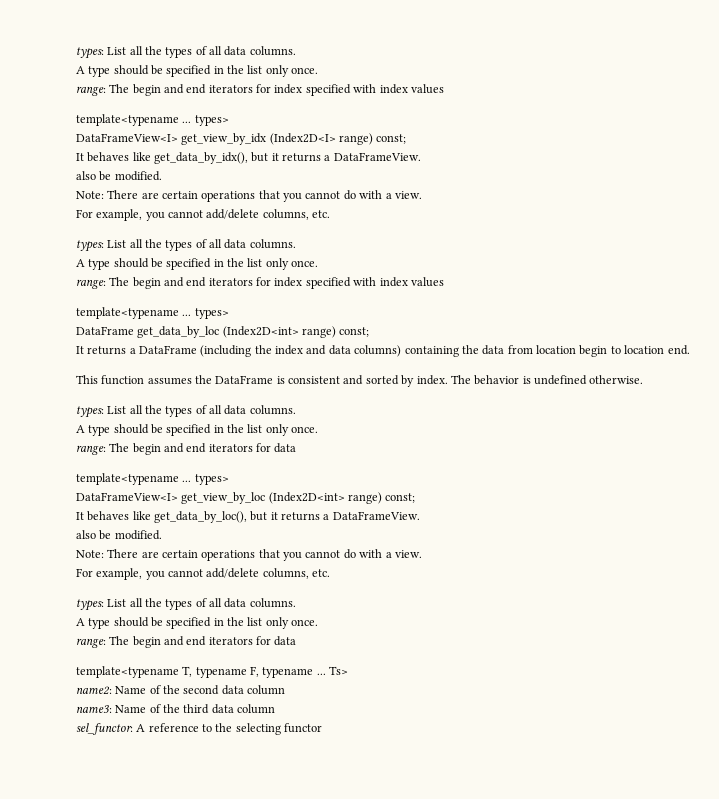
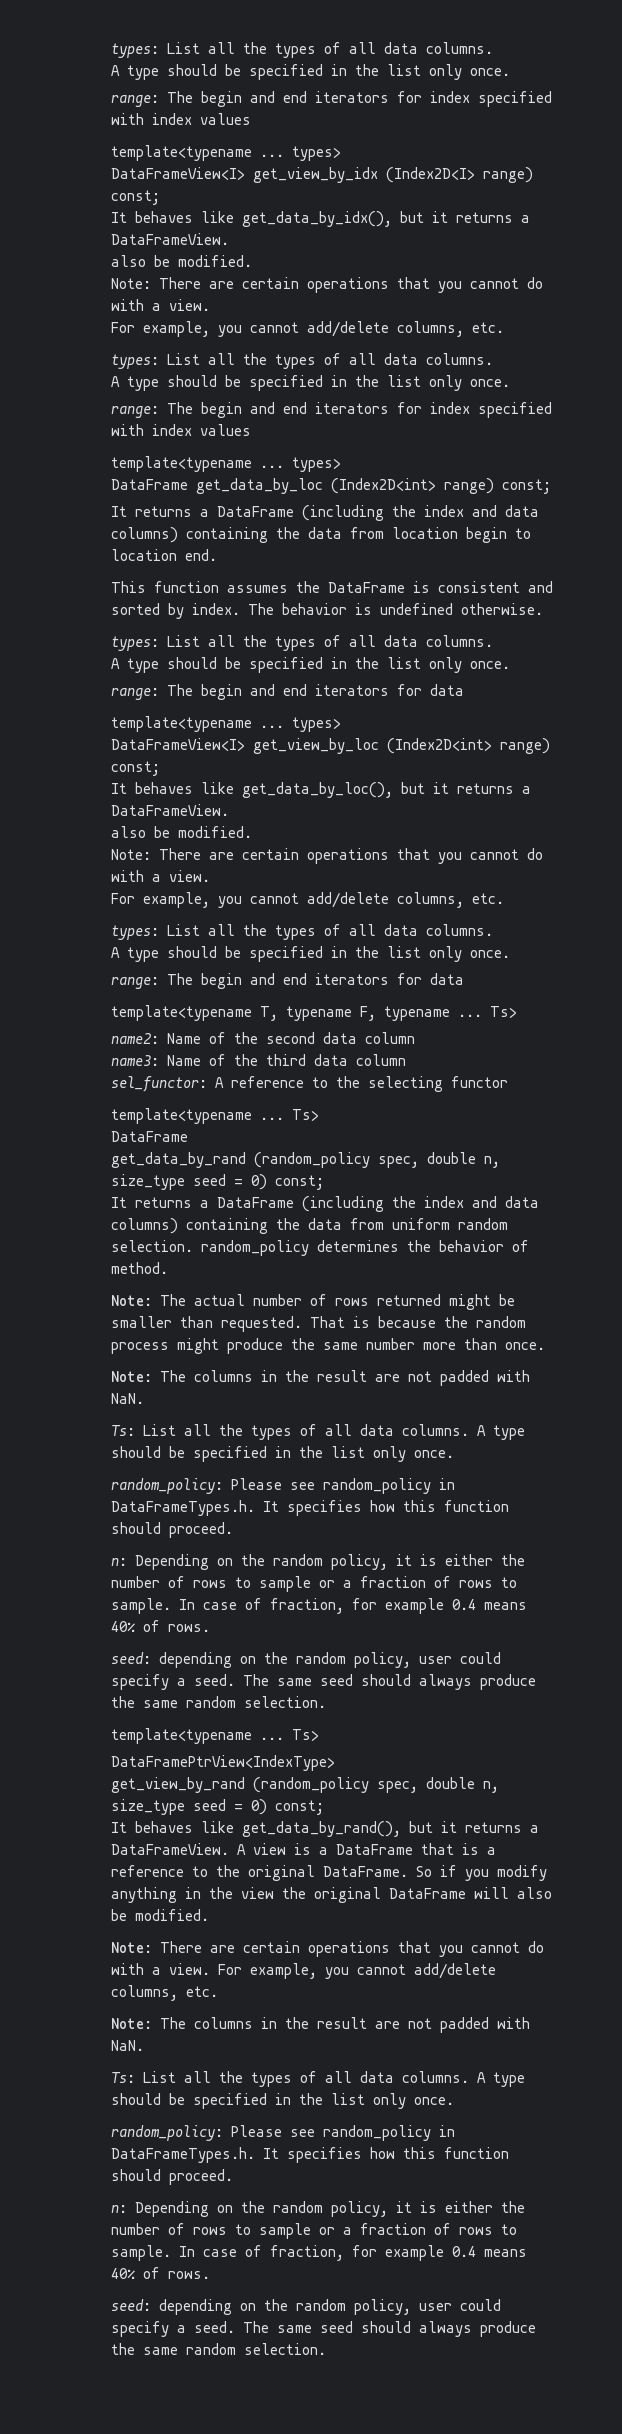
(323, 728) none -> [111,1108,320,1124] [111,1131,189,1142] [111,1152,501,1168] [111,1174,325,1190] [111,1196,540,1212] [111,1218,509,1234] [111,1240,530,1256] [111,1262,169,1274] [111,1294,516,1310] [111,1316,527,1332] [111,1338,546,1354] [111,1370,531,1386] [111,1393,145,1404] [111,1424,526,1440] [111,1446,455,1462] [111,1478,456,1494] [111,1500,510,1516] [111,1522,234,1538] [111,1554,526,1570] [111,1576,518,1592] [111,1598,528,1614] [111,1620,211,1632] [111,1652,502,1668] [111,1674,537,1690] [111,1696,327,1708] [111,1728,320,1744] [111,1755,336,1771] [111,1777,500,1793] [111,1799,325,1815] [111,1821,540,1837] [111,1843,497,1855] [111,1865,548,1881] [111,1887,553,1903] [111,1909,210,1921] [111,1941,545,1957] [111,1963,497,1979] [111,1985,219,2001] [111,2017,531,2033] [111,2040,145,2051] [111,2071,526,2087] [111,2093,455,2109] [111,2125,456,2141] [111,2147,510,2163] [111,2169,234,2185] [111,2201,526,2217] [111,2223,518,2239] [111,2245,528,2261] [111,2267,211,2279] [111,2299,502,2315] [111,2321,537,2337] [111,2343,327,2355] // template<typename ... Ts> // DataFrame // get_data_by_rand (random_policy spec, double n, size_type seed = 0) const; // It returns a DataFrame (including the index and data columns) containing the data from uniform random selection. random_policy determines the behavior of method. // Note: The actual number of rows returned might be smaller than requested. That is because the random process might produce the same number more than once. // Note: The columns in the result are not padded with NaN. // Ts: List all the types of all data columns. A type should be specified in the list only once. // random_policy: Please see random_policy in DataFrameTypes.h. It specifies how this function should proceed. // n: Depending on the random policy, it is either the number of rows to sample or a fraction of rows to sample. In case of fraction, for example 0.4 means 40% of rows. // seed: depending on the random policy, user could specify a seed. The same seed should always produce the same random selection. // template<typename ... Ts> // DataFramePtrView<IndexType> // get_view_by_rand (random_policy spec, double n, size_type seed = 0) const; // It behaves like get_data_by_rand(), but it returns a DataFrameView. A view is a DataFrame that is a reference to the original DataFrame. So if you modify anything in the view the original DataFrame will also be modified. // Note: There are certain operations that you cannot do with a view. For example, you cannot add/delete columns, etc. // Note: The columns in the result are not padded with NaN. // Ts: List all the types of all data columns. A type should be specified in the list only once. // random_policy: Please see random_policy in DataFrameTypes.h. It specifies how this function should proceed. // n: Depending on the random policy, it is either the number of rows to sample or a fraction of rows to sample. In case of fraction, for example 0.4 means 40% of rows. // seed: depending on the random policy, user could specify a seed. The same seed should always produce the same random selection.

